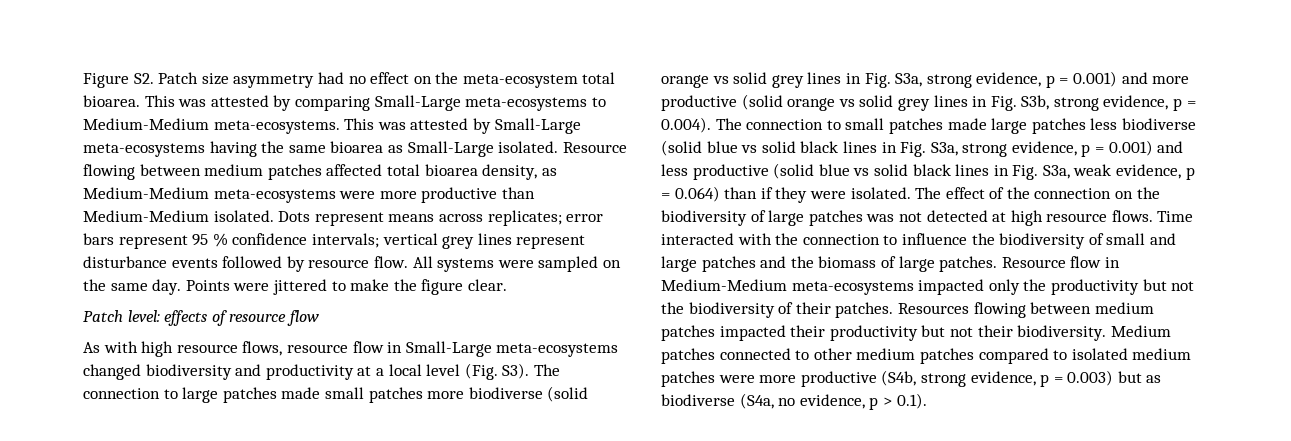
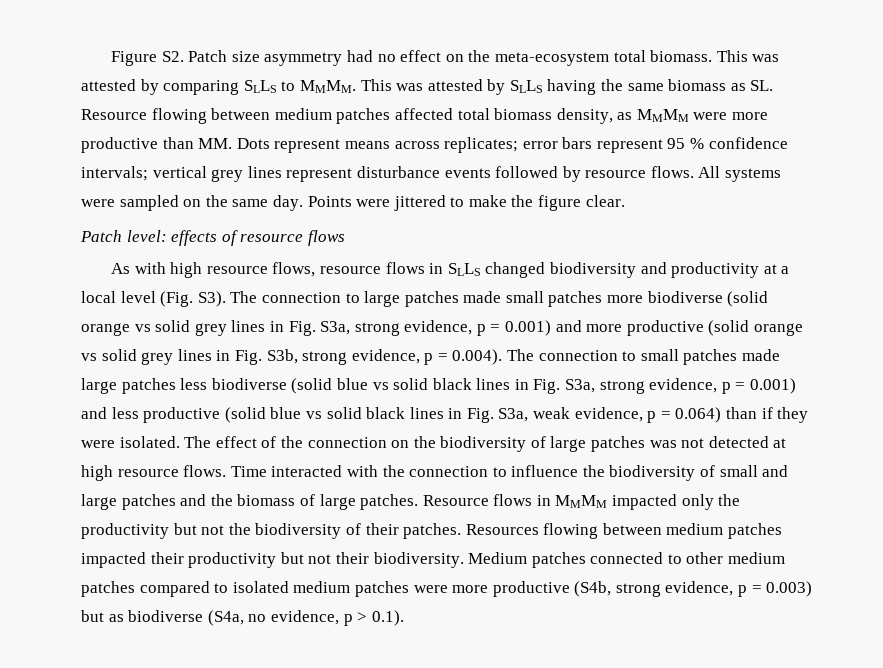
[83,95,140,107] bioarea. -> [650,50,713,62] biomass.
[374,95,606,111] [83,118,581,134] [83,143,205,157] Small-Large meta-ecosystems to Medium-Medium meta-ecosystems. This was attested by Small-Large meta-ecosystems -> [243,79,543,95] SLLS to MMMM. This was attested by SLLS
[330,141,559,157] bioarea as Small-Large isolated. -> [668,79,774,91] biomass as SL.
[424,164,478,176] bioarea -> [494,108,553,120] biomass
[83,187,336,203] Medium-Medium meta-ecosystems -> [636,109,689,122] MMMM
[83,210,274,222] Medium-Medium isolated. -> [198,138,233,149] MM.
[373,256,408,268] flow. -> [650,166,694,178] flows.
[286,310,319,326] flow -> [307,230,345,246] flows
[352,341,619,357] flow in Small-Large meta-ecosystems -> [385,262,481,276] flows in SLLS
[1070,256,1120,268] [661,279,914,295] flow in Medium-Medium meta-ecosystems -> [493,494,608,508] flows in MMMM

